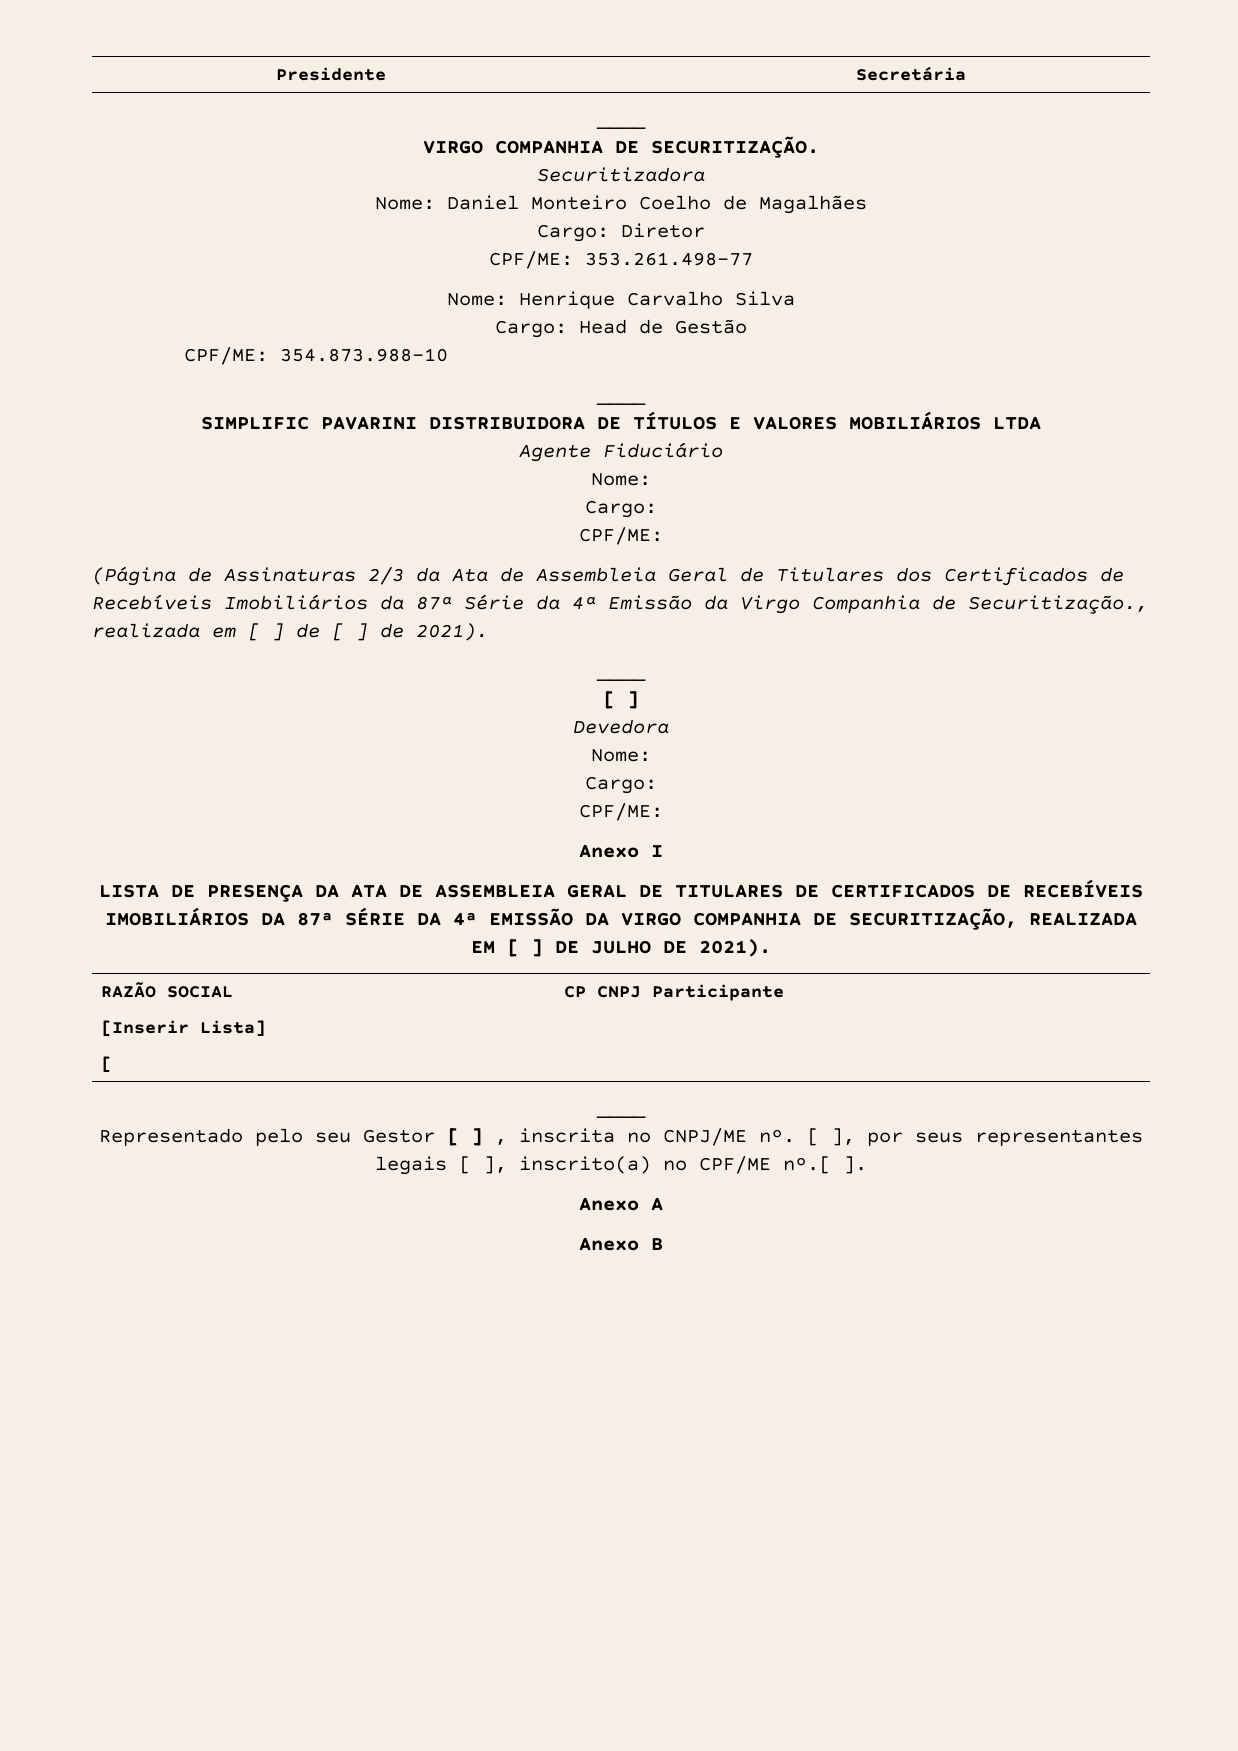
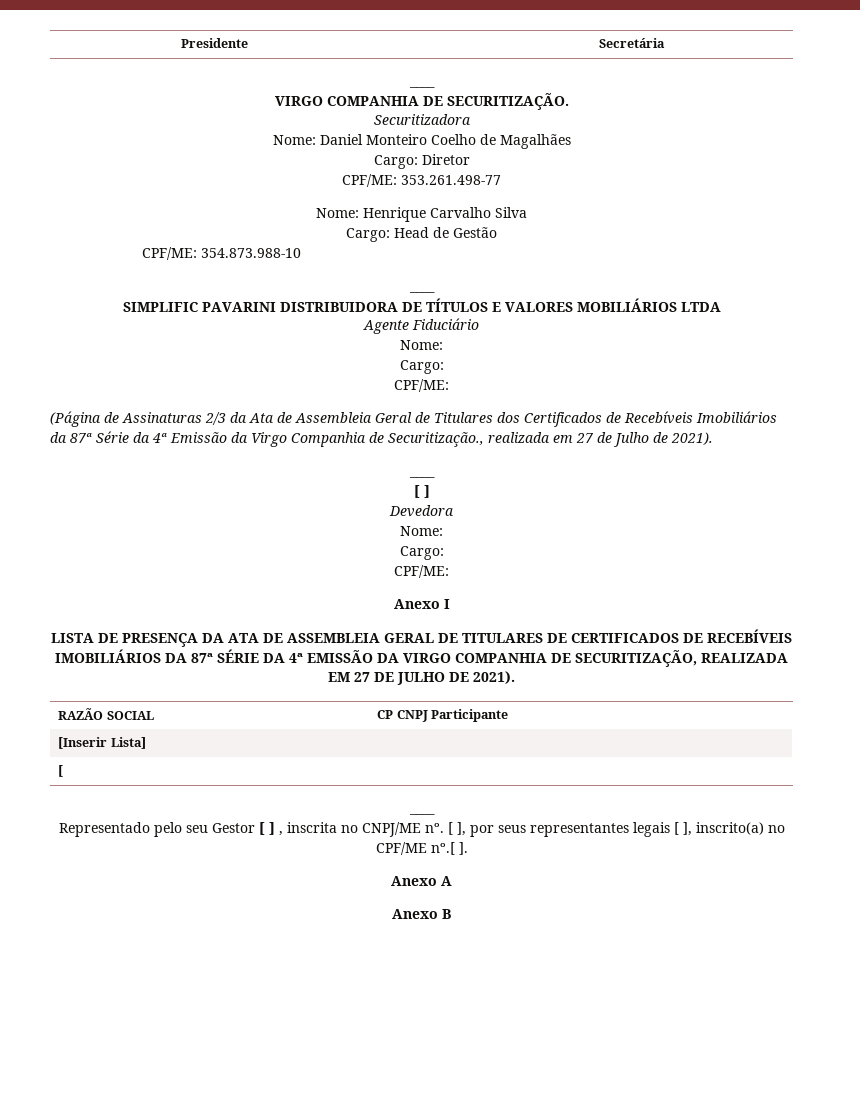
[248,623,368,641] [ ] de [ ] -> [576,432,649,447] 27 de Julho
[507,939,543,957] [ ] -> [354,672,370,682] 27

